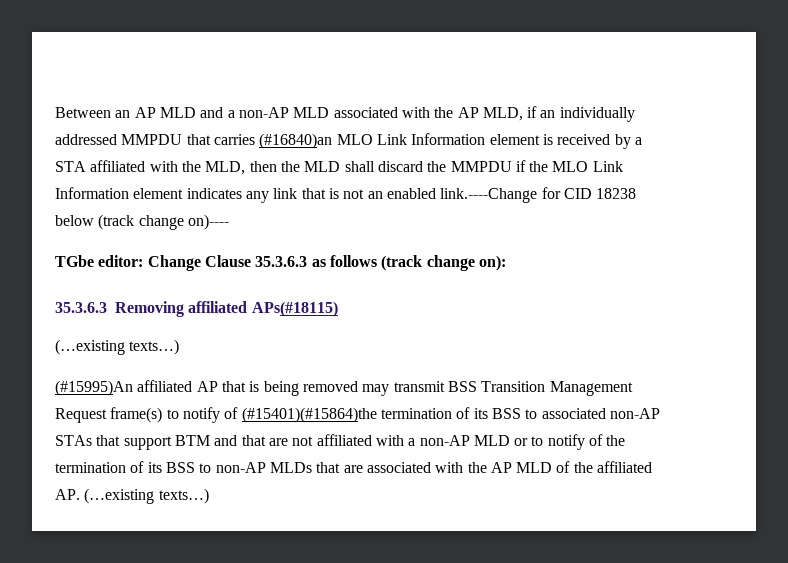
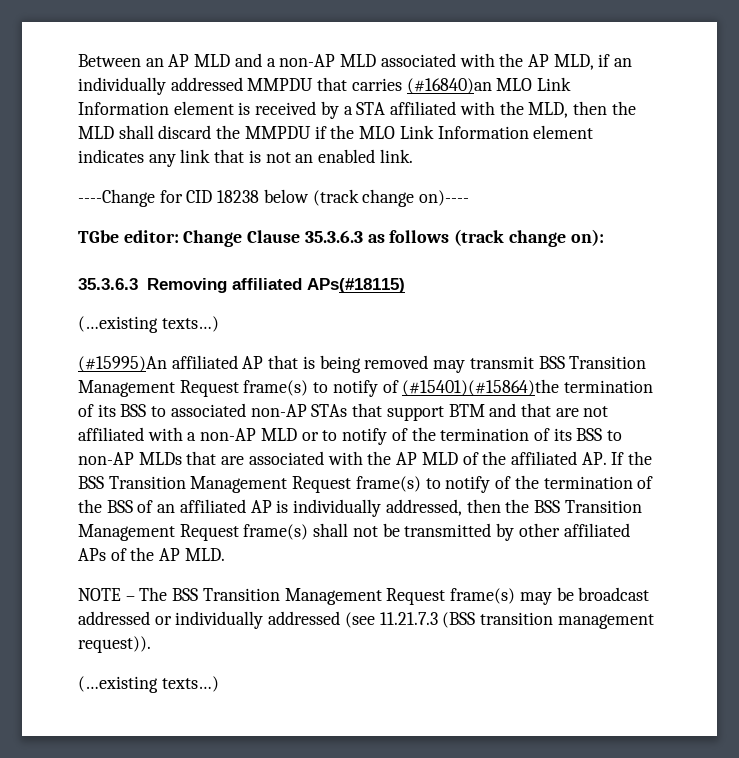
[440,188,538,203] link.----Change -> [379,149,413,163] [78,189,155,207] link. // ----Change
(80, 494) none -> [611,451,653,465] [78,475,654,493] [78,499,642,517] [78,523,630,541] [78,547,225,561] [78,587,650,605] [78,611,654,629] [78,636,151,653] If the BSS Transition Management Request frame(s) to notify of the termination of the BSS of an affiliated AP is individually addressed, then the BSS Transition Management Request frame(s) shall not be transmitted by other affiliated APs of the AP MLD. // NOTE – The BSS Transition Management Request frame(s) may be broadcast addressed or individually addressed (see 11.21.7.3 (BSS transition management request)). //

